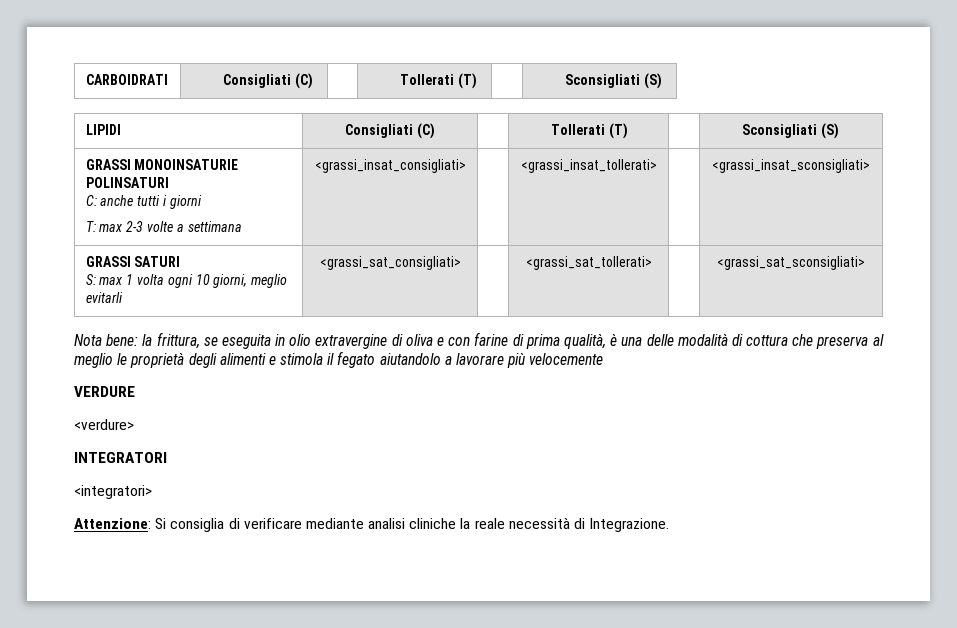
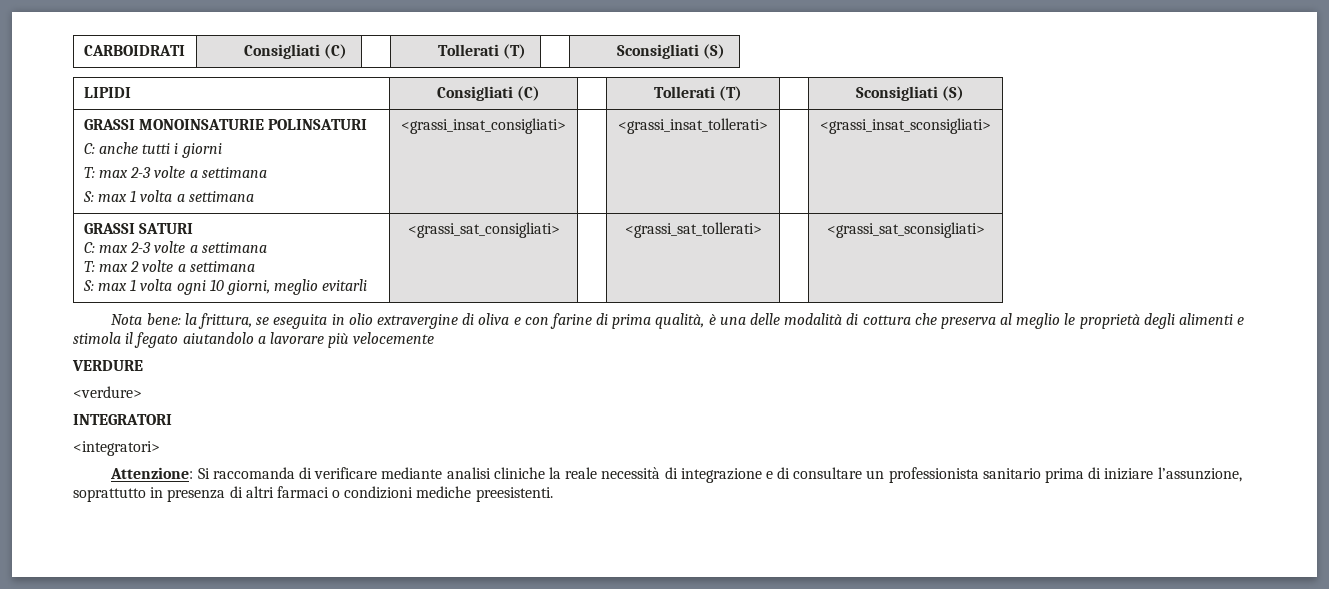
(242, 226) none -> [82,190,254,202] // S: max 1 volta a settimana
(181, 261) none -> [83,241,267,253] [83,260,255,272] // C: max 2-3 volte a settimana // T: max 2 volte a settimana
[170,518,225,532] consiglia -> [212,467,295,479] raccomanda
[589,518,670,532] Integrazione. -> [680,467,1242,483] [73,486,553,502] integrazione e di consultare un professionista sanitario prima di iniziare l’assunzione, soprattutto in presenza di altri farmaci o condizioni mediche preesistenti.

